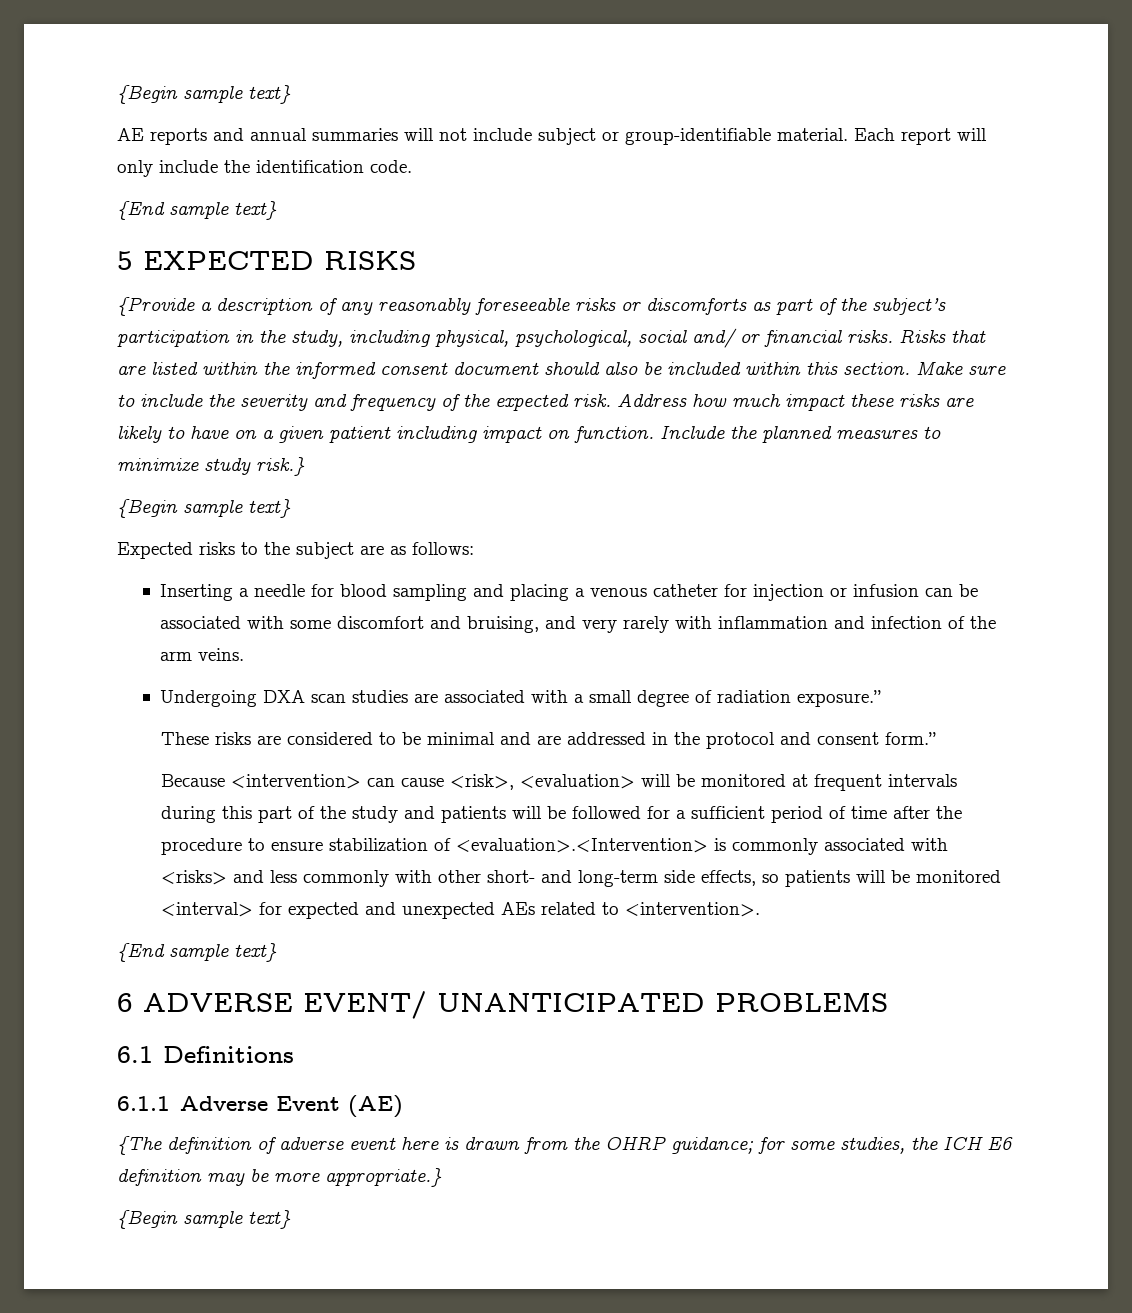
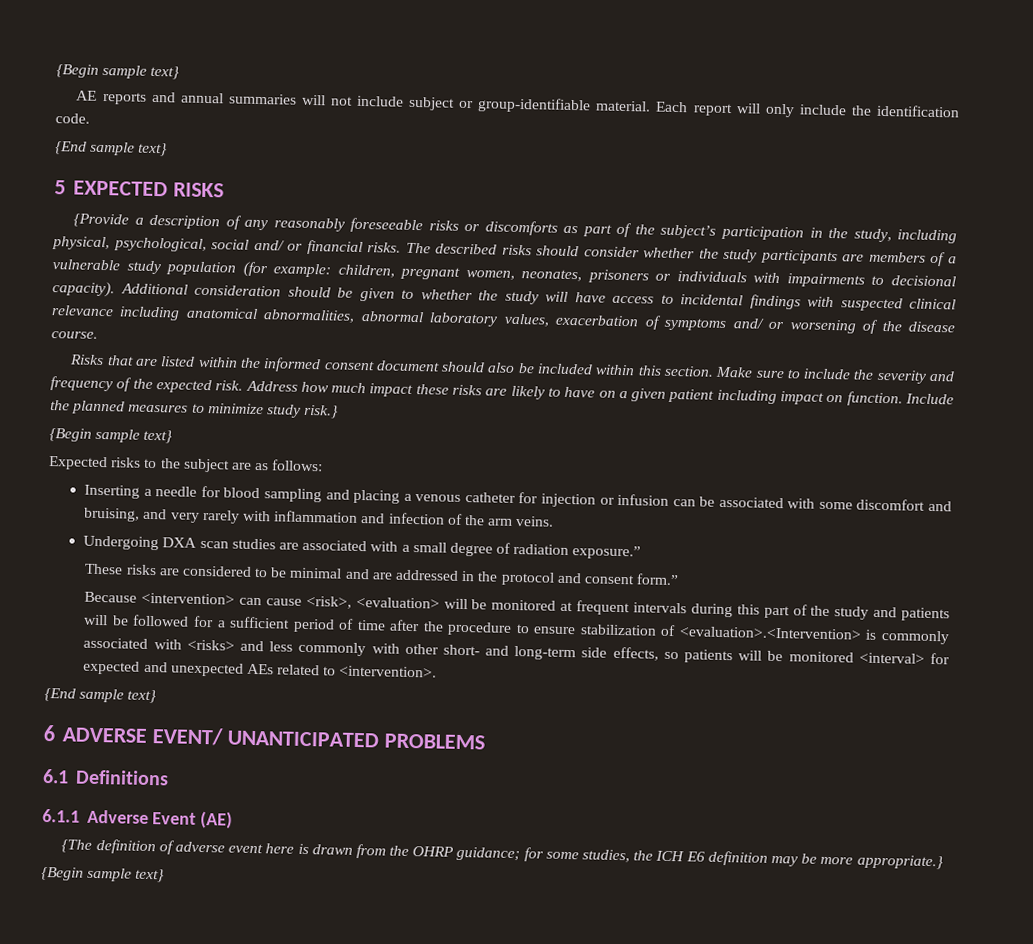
(893, 336) none -> [405,242,957,267] [52,259,956,288] [52,281,956,312] [51,305,956,334] [51,331,98,339] The described risks should consider whether the study participants are members of a vulnerable study population (for example: children, pregnant women, neonates, prisoners or individuals with impairments to decisional capacity). Additional consideration should be given to whether the study will have access to incidental findings with suspected clinical relevance including anatomical abnormalities, abnormal laboratory values, exacerbation of symptoms and/ or worsening of the disease course. //

